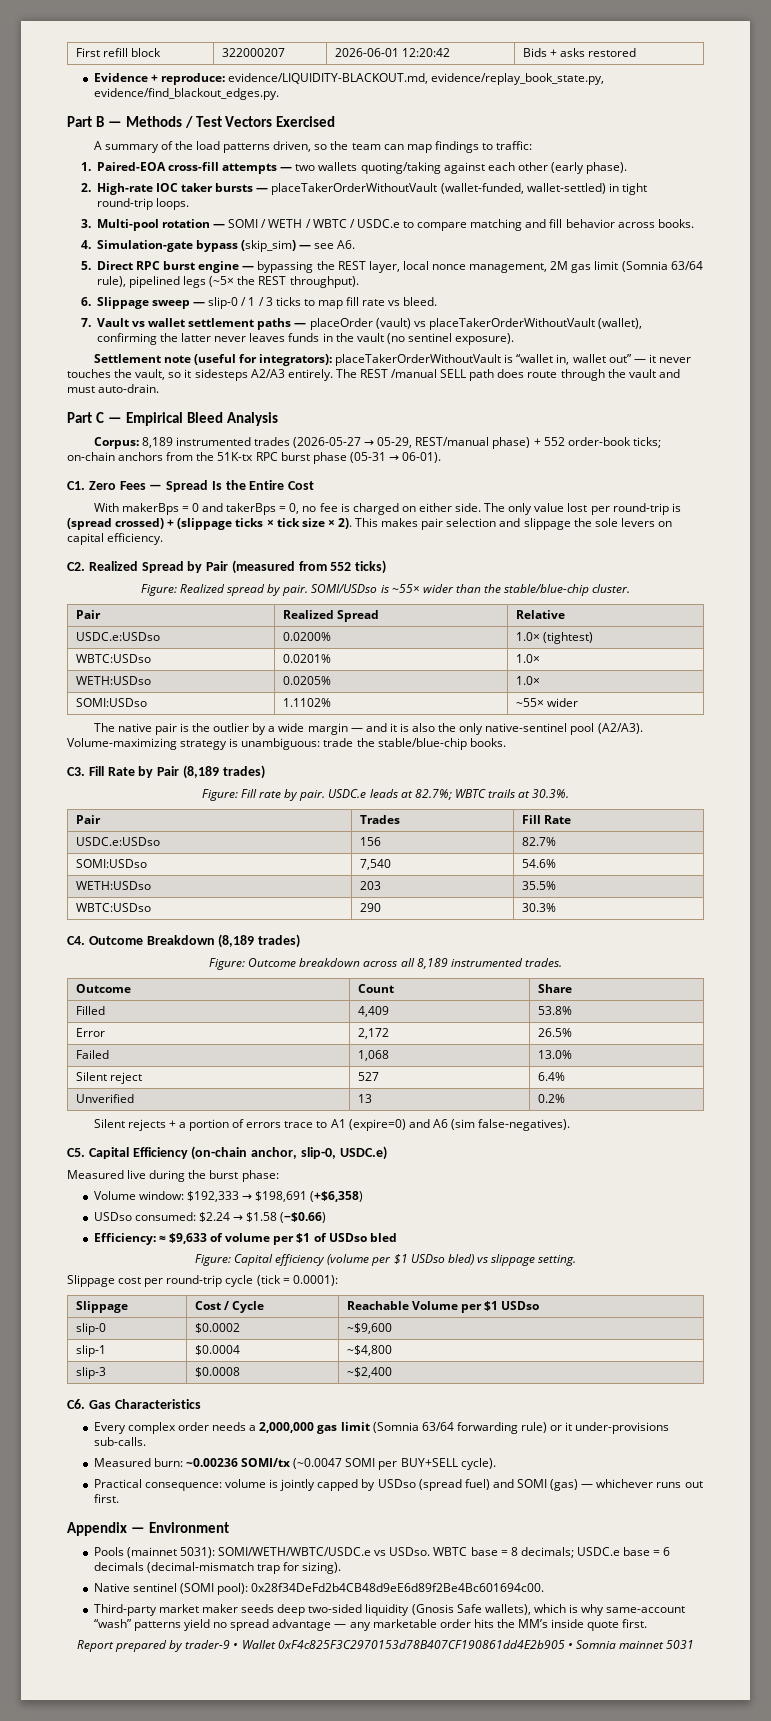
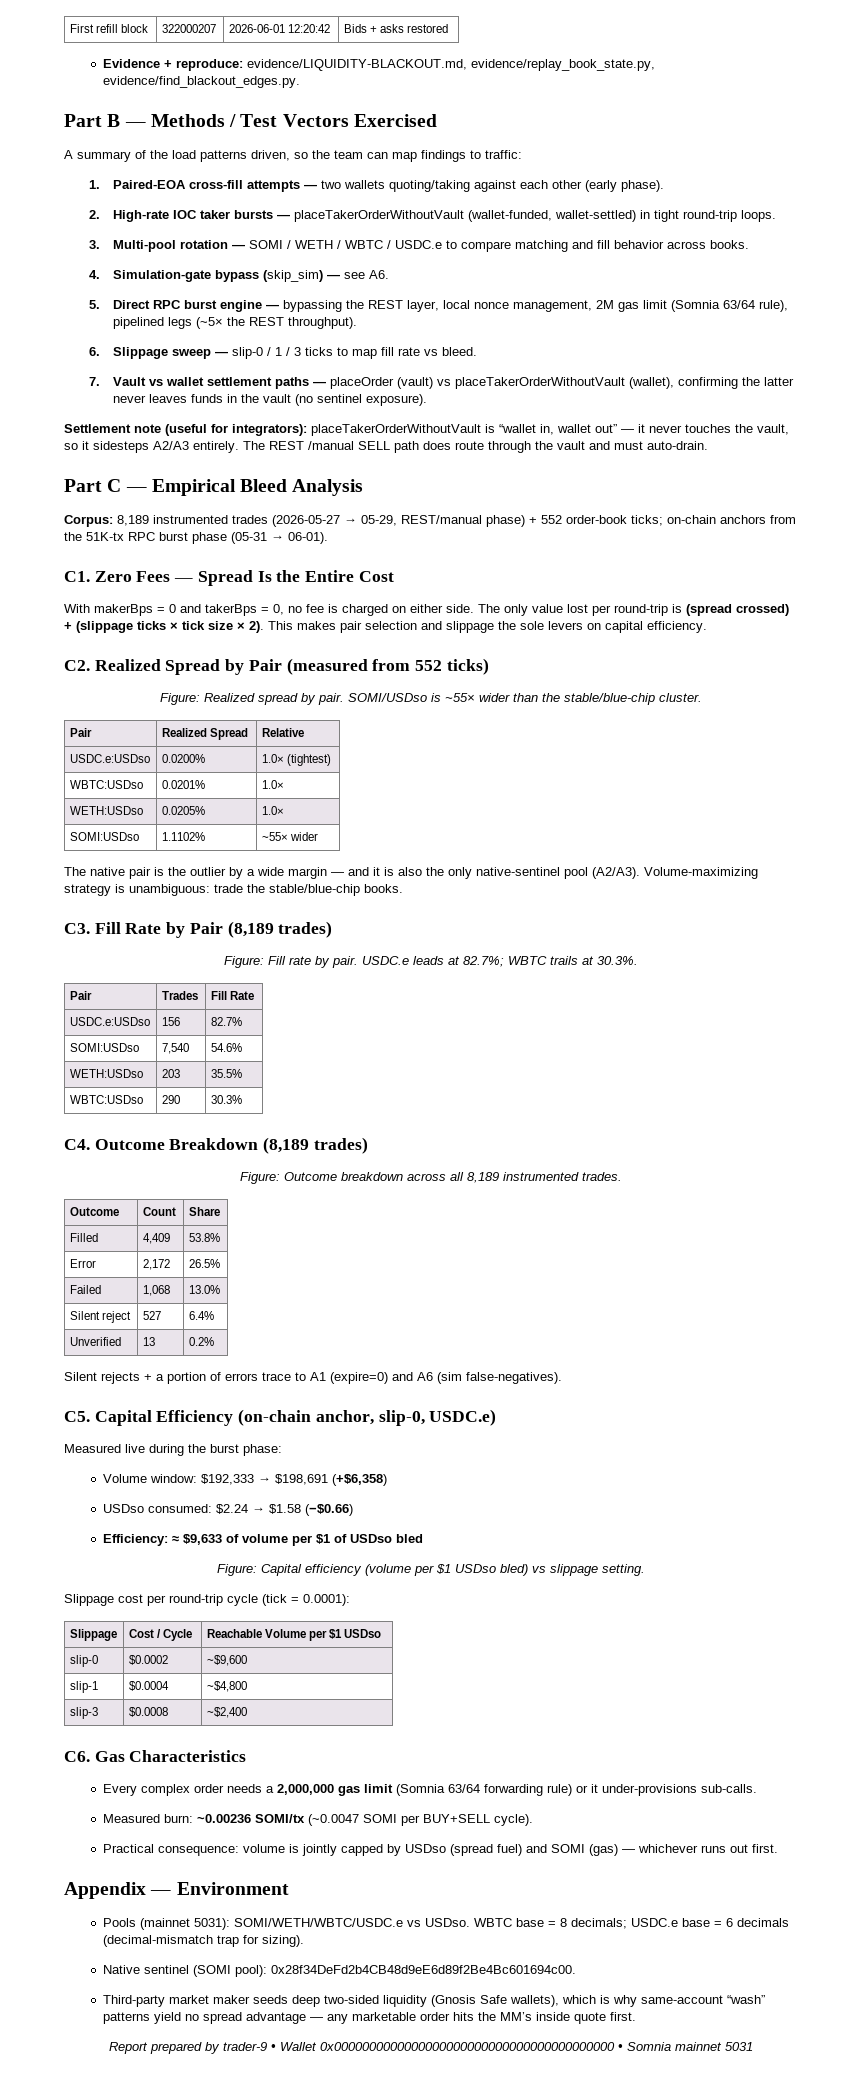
[277,1640,565,1649] 0xF4c825F3C2970153d78B407CF190861dd4E2b905 -> [320,2042,615,2051] 0x0000000000000000000000000000000000000000

